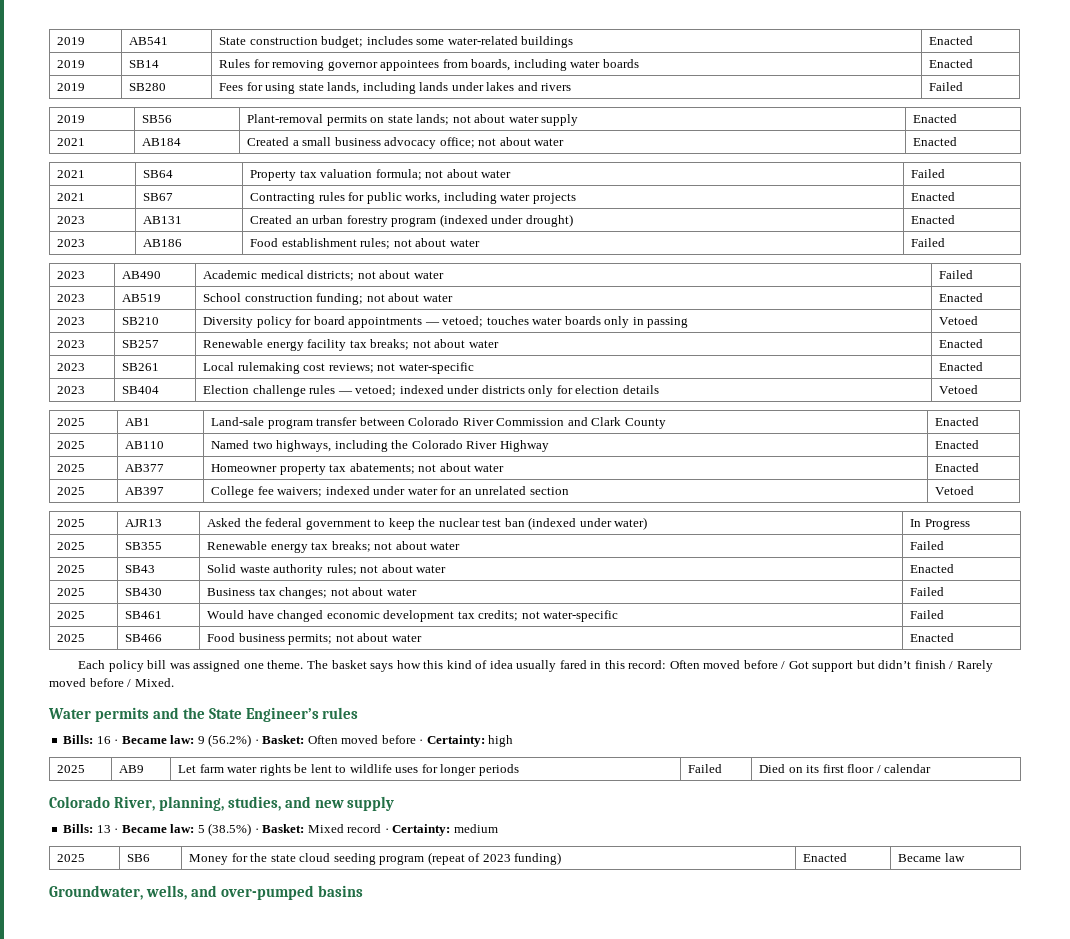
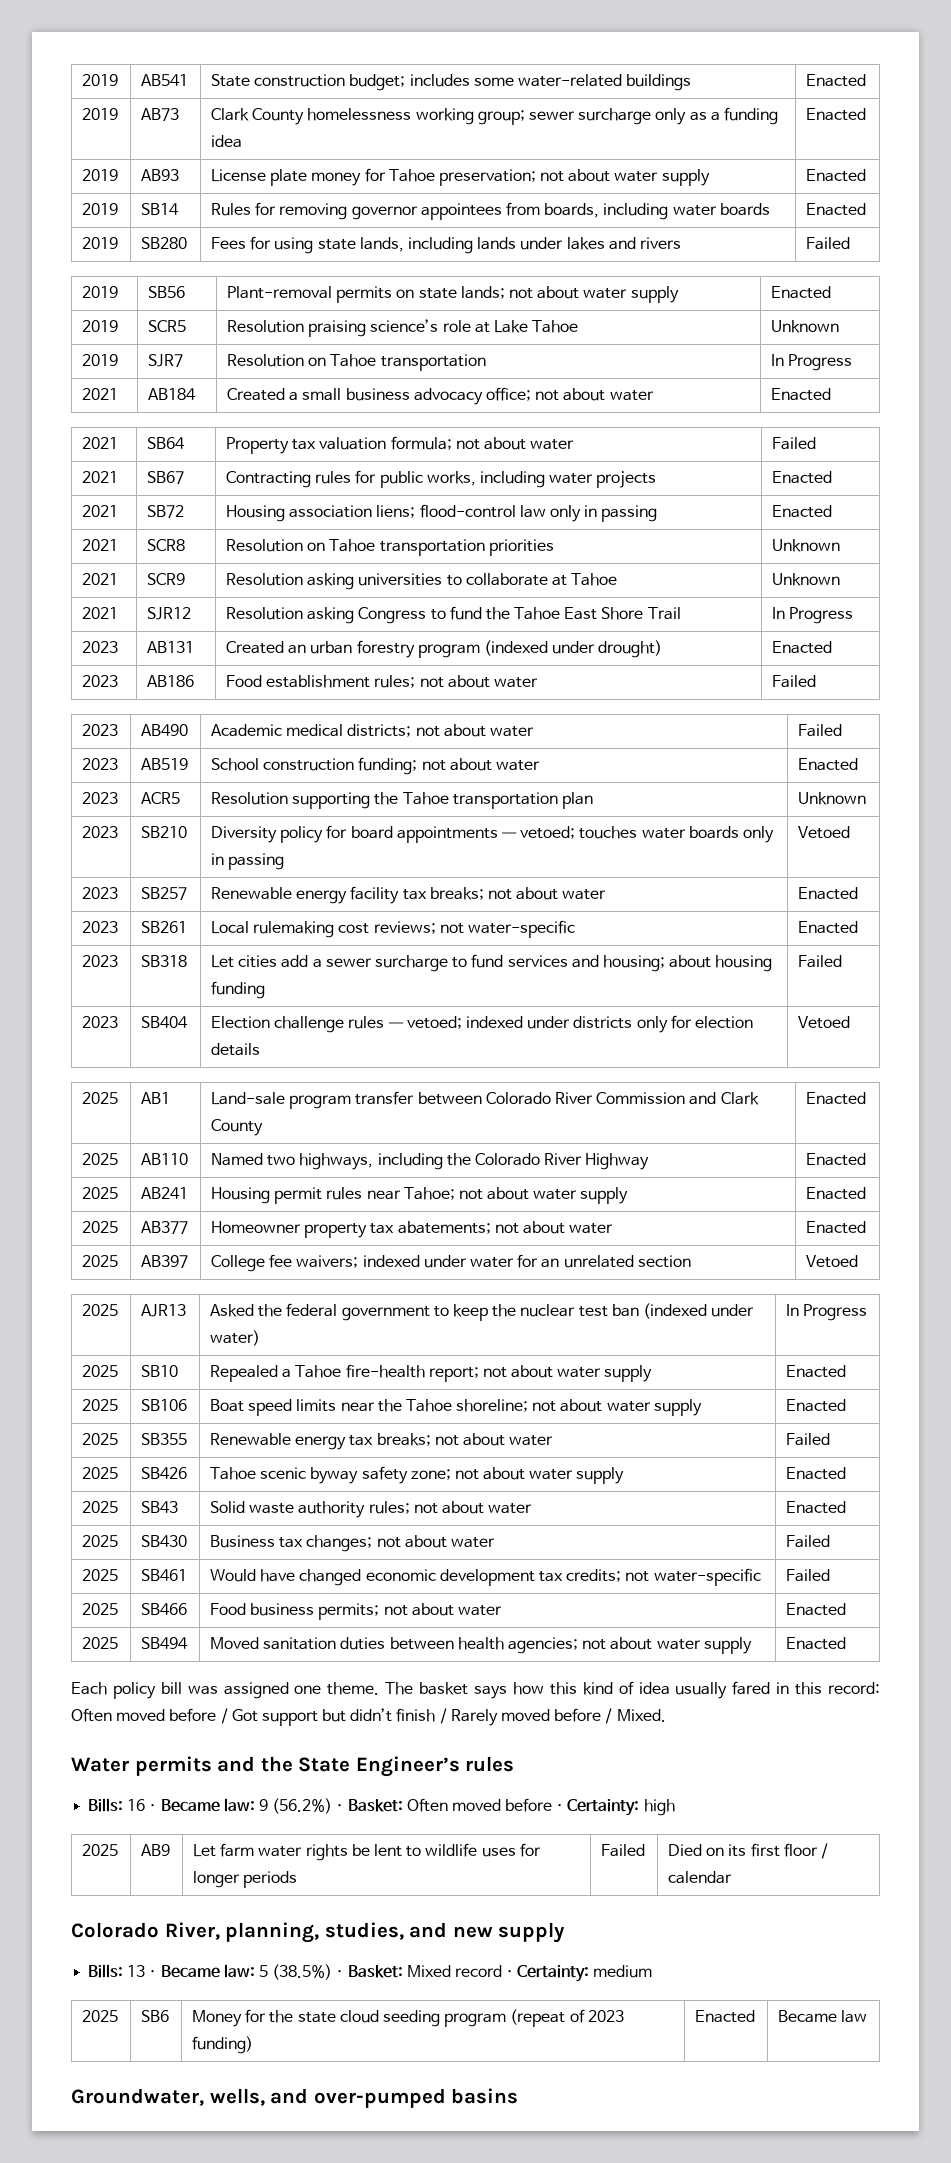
(974, 40) none -> [82,108,119,120] [141,108,180,121] [211,107,778,125] [211,135,243,148] [806,108,867,121] [82,169,119,181] [141,169,180,181] [211,168,710,186] [806,169,867,182] // 2019 | AB73 | Clark County homelessness working group; sewer surcharge only as a funding idea | Enacted // 2019 | AB93 | License plate money for Tahoe preservation; not about water supply | Enacted
(958, 118) none -> [82,320,119,332] [148,320,187,332] [227,319,579,337] [771,320,840,333] [82,354,119,366] [148,354,184,367] [227,354,486,371] [771,354,853,371] // 2019 | SCR5 | Resolution praising science’s role at Lake Tahoe | Unknown // 2019 | SJR7 | Resolution on Tahoe transportation | In Progress
(956, 196) none -> [82,505,119,517] [147,505,185,518] [226,504,658,522] [772,505,833,518] [82,539,119,551] [147,539,186,551] [226,539,554,556] [772,539,841,552] [82,573,119,585] [147,573,186,585] [226,573,618,590] [772,573,841,586] [82,607,119,619] [147,607,192,620] [226,606,681,624] [772,607,854,624] // 2021 | SB72 | Housing association liens; flood-control law only in passing | Enacted // 2021 | SCR8 | Resolution on Tahoe transportation priorities | Unknown // 2021 | SCR9 | Resolution asking universities to collaborate at Tahoe | Unknown // 2021 | SJR12 | Resolution asking Congress to fund the Tahoe East Shore Trail | In Progress
(984, 297) none -> [82,792,119,804] [141,792,181,804] [211,792,593,809] [798,792,867,805] // 2023 | ACR5 | Resolution supporting the Tahoe transportation plan | Unknown
(984, 366) none -> [82,955,119,967] [141,955,188,967] [211,954,773,972] [211,981,266,999] [798,955,843,968] // 2023 | SB318 | Let cities add a sewer surcharge to fund services and housing; about housing funding | Failed
(980, 444) none -> [82,1187,119,1199] [141,1187,189,1199] [211,1187,629,1204] [806,1187,867,1200] // 2025 | AB241 | Housing permit rules near Tahoe; not about water supply | Enacted
(970, 524) none -> [82,1365,119,1377] [141,1365,179,1377] [210,1364,653,1382] [786,1365,847,1378] [82,1399,119,1411] [141,1399,188,1411] [210,1399,702,1416] [786,1399,847,1412] // 2025 | SB10 | Repealed a Tahoe fire-health report; not about water supply | Enacted // 2025 | SB106 | Boat speed limits near the Tahoe shoreline; not about water supply | Enacted
(945, 545) none -> [82,1467,119,1479] [141,1467,188,1479] [210,1466,625,1484] [786,1467,847,1480] // 2025 | SB426 | Tahoe scenic byway safety zone; not about water supply | Enacted
(955, 637) none -> [82,1637,119,1649] [141,1637,189,1649] [210,1637,752,1654] [786,1637,847,1650] // 2025 | SB494 | Moved sanitation duties between health agencies; not about water supply | Enacted

